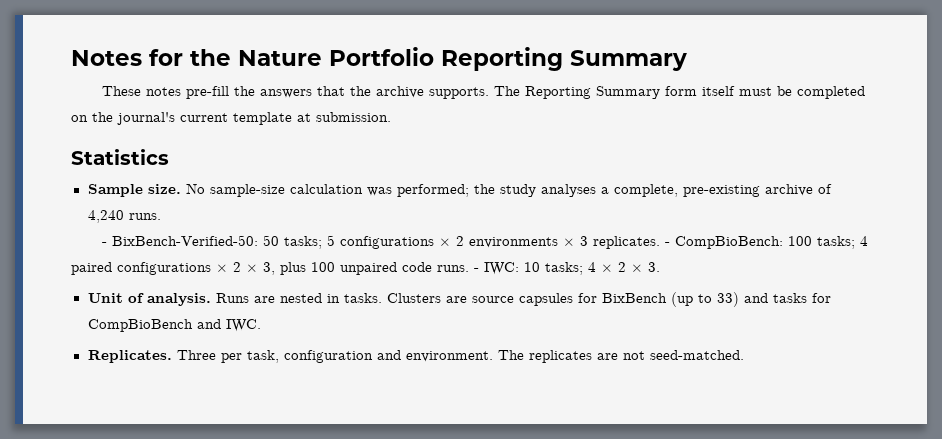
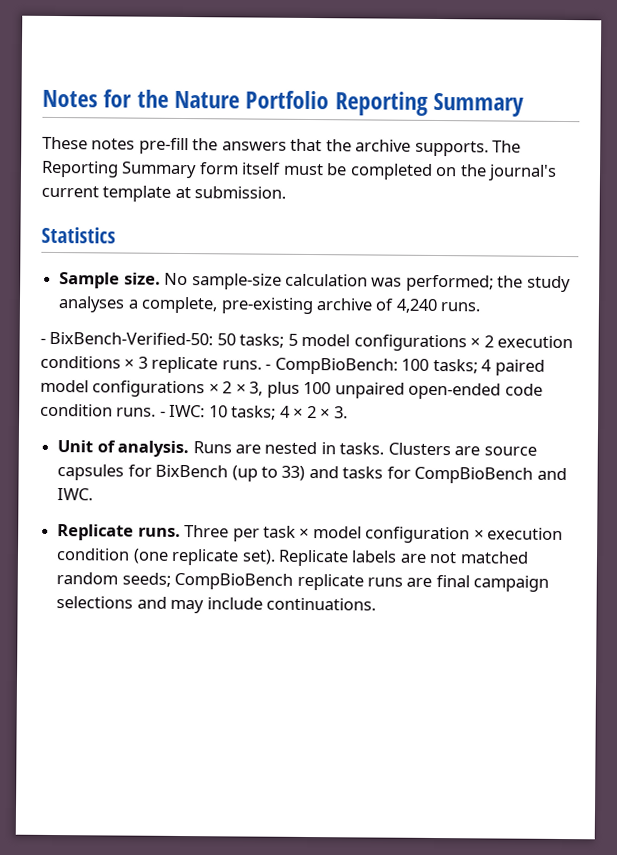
[339,236,660,249] configurations × 2 environments × 3 replicates. -> [301,333,574,352] [40,355,262,374] model configurations × 2 execution conditions × 3 replicate runs.
(112, 268) none -> [40,379,89,393] model
[402,262,432,272] code -> [408,382,543,400] [40,403,113,417] open-ended code condition
[87,350,744,363] Replicates. Three per task, configuration and environment. The replicates are not seed-matched. -> [57,524,564,544] [56,548,529,567] [56,572,550,592] [56,596,376,614] Replicate runs. Three per task × model configuration × execution condition (one replicate set). Replicate labels are not matched random seeds; CompBioBench replicate runs are final campaign selections and may include continuations.

